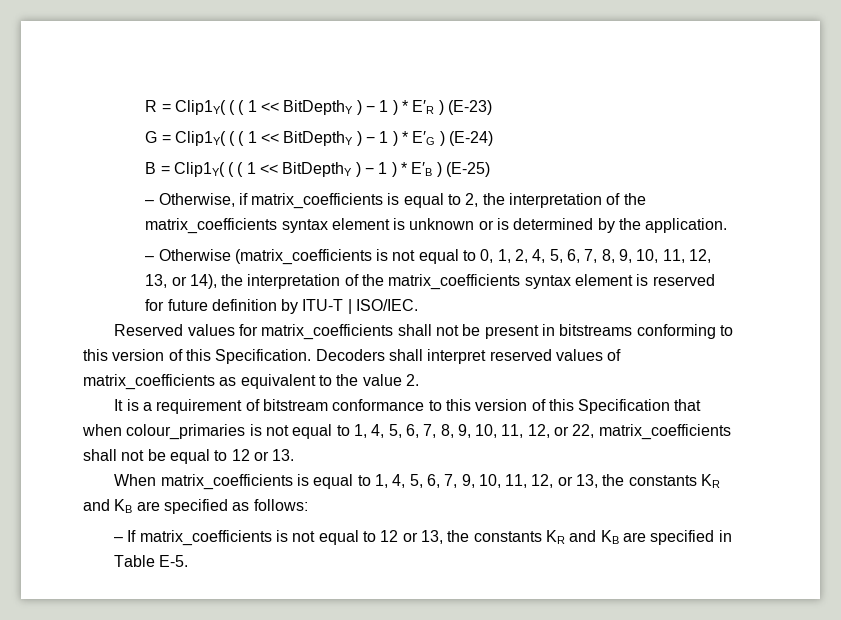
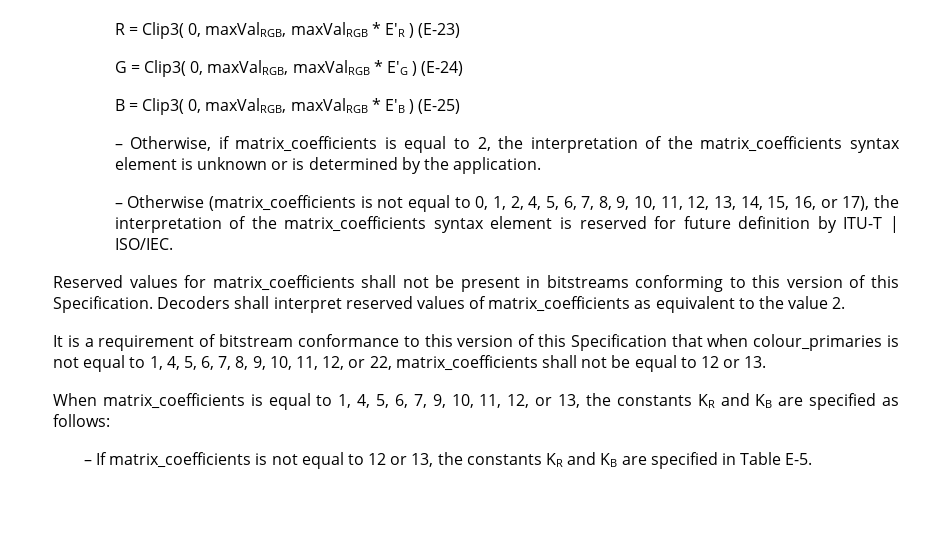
[174,100,398,115] Clip1Y( ( ( 1 << BitDepthY ) − 1 ) -> [142,22,368,39] Clip3( 0, maxValRGB, maxValRGB
[174,131,398,146] Clip1Y( ( ( 1 << BitDepthY ) − 1 ) -> [144,60,370,77] Clip3( 0, maxValRGB, maxValRGB
[173,162,397,177] Clip1Y( ( ( 1 << BitDepthY ) − 1 ) -> [142,98,368,115] Clip3( 0, maxValRGB, maxValRGB
[171,274,217,289] or 14), -> [740,196,870,211] 14, 15, 16, or 17),

